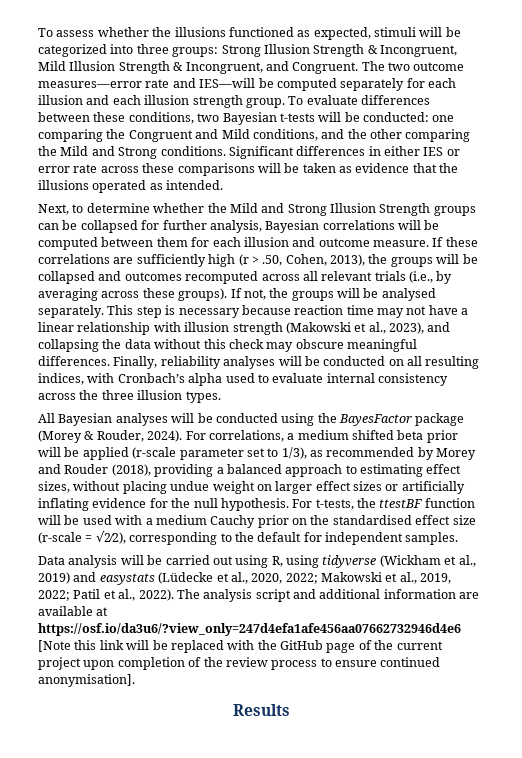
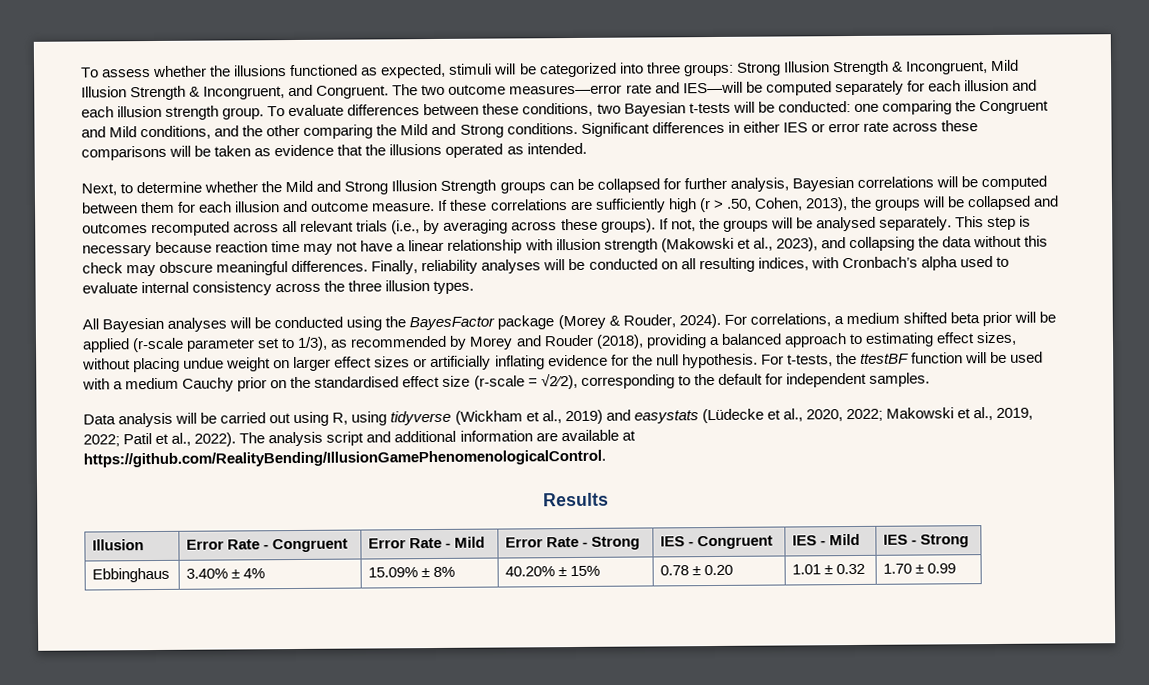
[38,623,461,636] [38,640,443,653] [38,657,441,670] [38,674,135,687] [232,704,290,716] https://osf.io/da3u6/?view_only=247d4efa1afe456aa07662732946d4e6 [Note this link will be replaced with the GitHub page of the current project upon completion of the review process to ensure continued anonymisation]. // Results -> [83,449,606,468] [543,492,609,507] [92,539,145,551] [186,538,349,553] [368,536,486,549] [505,536,641,550] [660,535,774,550] [792,533,861,546] [883,534,970,548] [92,567,171,583] [186,568,266,579] [368,566,456,578] [505,565,601,577] [660,564,734,576] [792,563,866,575] [883,563,957,574] https://github.com/RealityBending/IllusionGamePhenomenologicalControl. // Results // Illusion | Error Rate - Congruent | Error Rate - Mild | Error Rate - Strong | IES - Congruent | IES - Mild | IES - Strong // Ebbinghaus | 3.40% ± 4% | 15.09% ± 8% | 40.20% ± 15% | 0.78 ± 0.20 | 1.01 ± 0.32 | 1.70 ± 0.99

